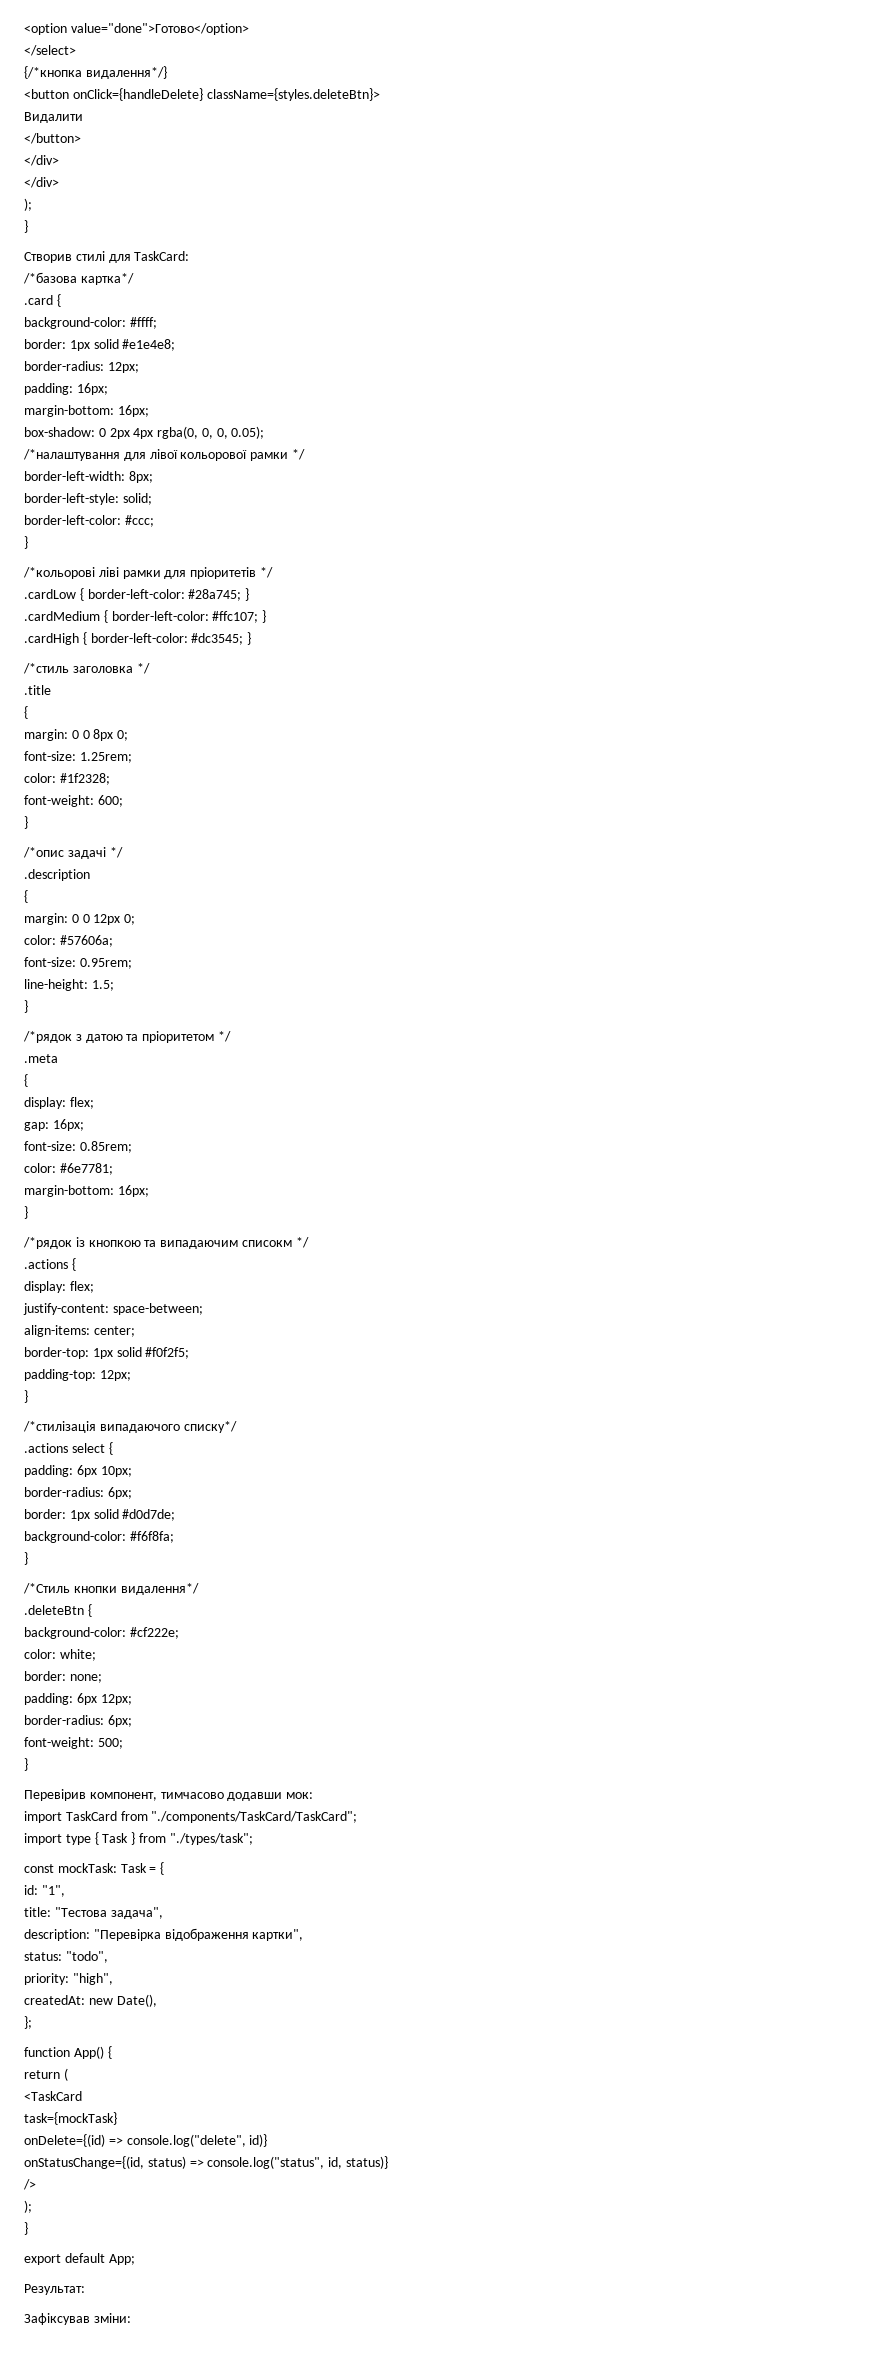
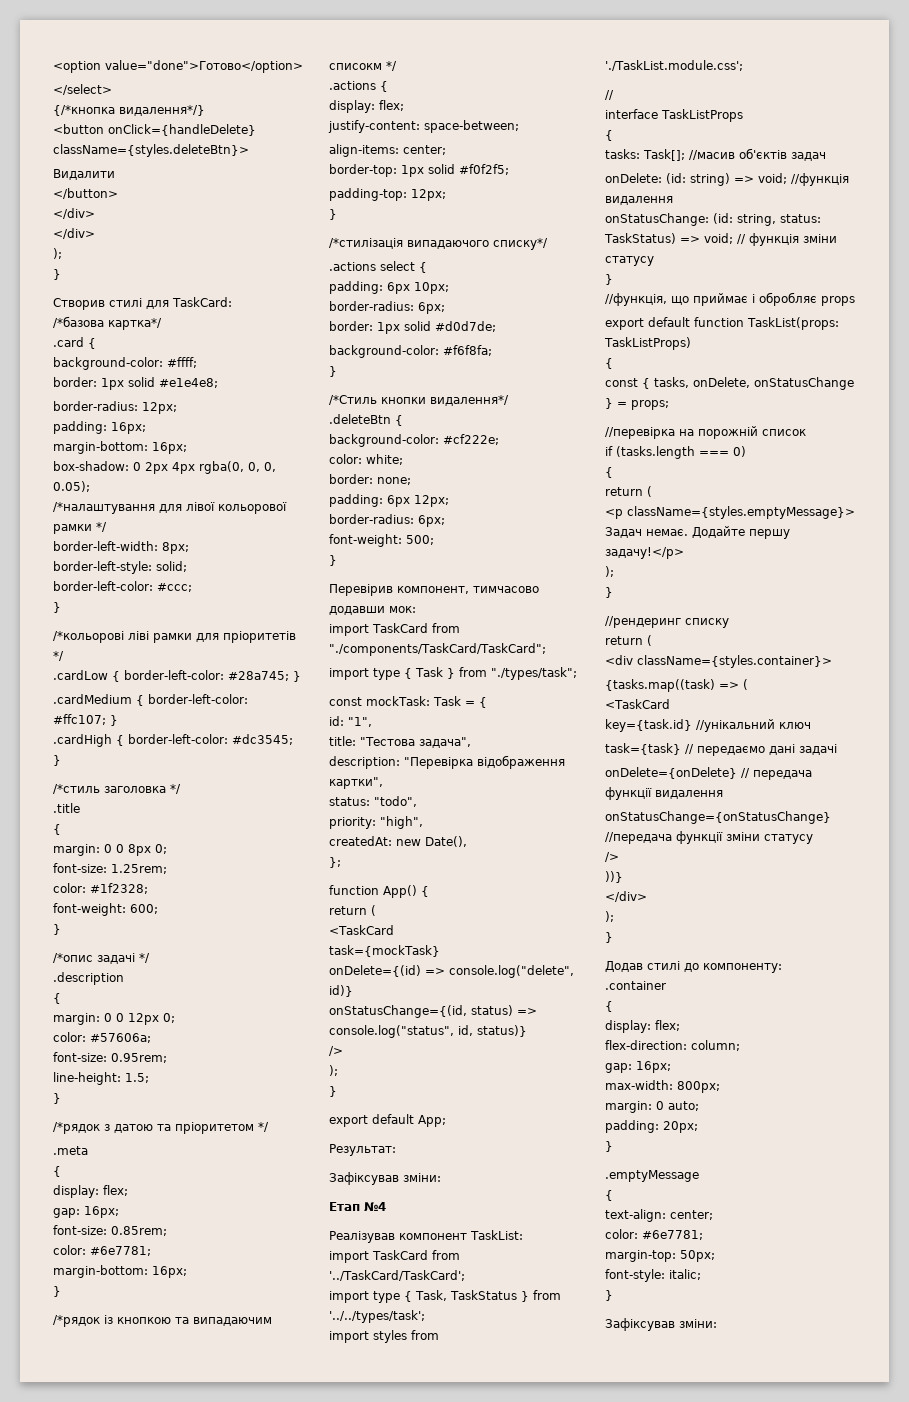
(131, 2318) none -> [329,1202,386,1211] [329,1230,523,1243] [329,1250,460,1263] [329,1270,465,1281] [329,1290,561,1303] [329,1310,425,1323] [329,1330,439,1343] [605,60,743,71] [605,90,614,100] [605,109,743,122] [605,130,613,141] [605,148,826,161] [605,173,849,186] [605,196,673,205] [605,213,821,226] [604,233,837,246] [605,256,654,266] [605,274,613,285] [605,292,855,306] [605,317,839,330] [604,337,691,350] [605,358,613,369] [605,377,854,390] [605,398,669,410] [605,426,806,439] [605,446,746,459] [605,467,613,478] [605,486,652,497] [605,506,855,519] [605,526,790,539] [605,547,684,559] [605,566,614,577] [605,587,613,598] [605,616,729,628] [605,635,652,646] [605,655,832,668] [605,679,748,692] [605,699,670,709] [605,719,811,732] [605,743,837,756] [605,767,812,780] [605,787,723,800] [605,811,831,824] [605,831,813,844] [605,852,619,862] [605,871,623,883] [605,891,647,902] [605,911,614,922] [605,932,613,943] [605,961,782,973] [605,981,666,990] [605,1001,613,1012] [605,1020,680,1033] [605,1040,740,1051] [605,1061,671,1073] [605,1080,720,1093] [605,1101,699,1113] [605,1120,698,1133] [605,1141,613,1152] [605,1170,699,1182] [605,1190,613,1201] [605,1209,713,1222] [605,1229,703,1240] [605,1250,715,1262] [605,1269,701,1282] [605,1290,613,1301] [605,1318,717,1331] // Етап №4 // Реалізував компонент TaskList: // import TaskCard from '../TaskCard/TaskCard'; // import type { Task, TaskStatus } from '../../types/task'; // import styles from './TaskList.module.css'; // // // interface TaskListProps // { // tasks: Task[]; //масив об'єктів задач // onDelete: (id: string) => void; //функція видалення // onStatusChange: (id: string, status: TaskStatus) => void; // функція зміни статусу // } // //функція, що приймає і обробляє props // export default function TaskList(props: TaskListProps) // { // const { tasks, onDelete, onStatusChange } = props; // //перевірка на порожній список // if (tasks.length === 0) // { // return ( // <p className={styles.emptyMessage}> Задач немає. Додайте першу задачу!</p> // ); // } // //рендеринг списку // return ( // <div className={styles.container}> // {tasks.map((task) => ( // <TaskCard // key={task.id} //унікальний ключ // task={task} // передаємо дані задачі // onDelete={onDelete} // передача функції видалення // onStatusChange={onStatusChange} //передача функції зміни статусу // /> // ))} // </div> // ); // } // Додав стилі до компоненту: // .container // { // display: flex; // flex-direction: column; // gap: 16px; // max-width: 800px; // margin: 0 auto; // padding: 20px; // } // .emptyMessage // { // text-align: center; // color: #6e7781; // margin-top: 50px; // font-style: italic; // } // Зафіксував зміни:

